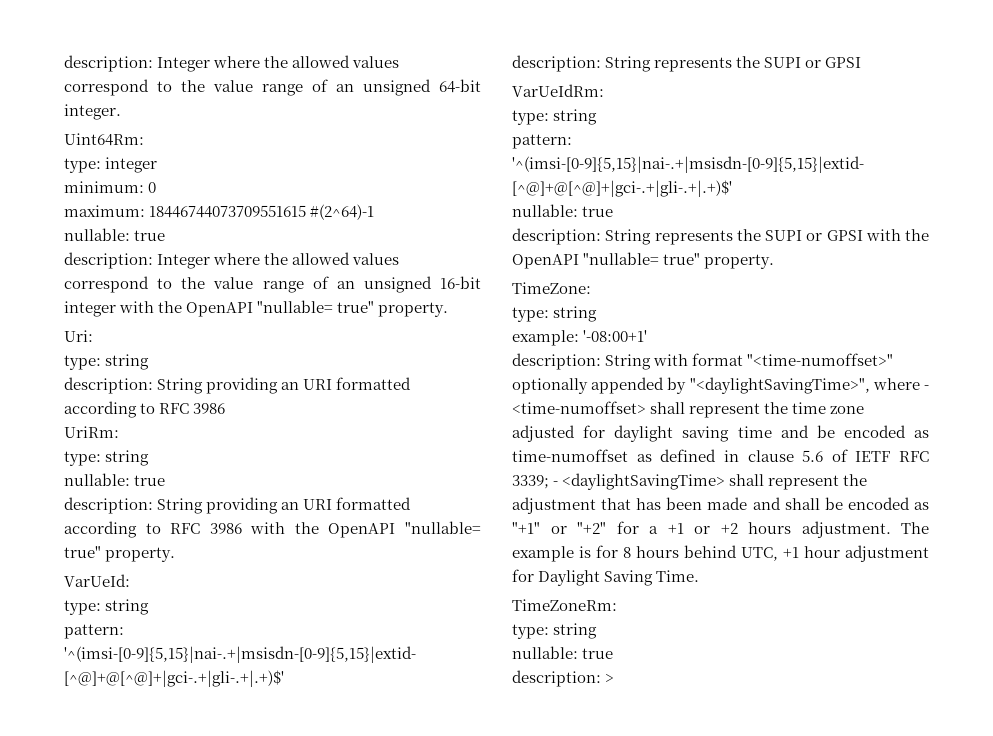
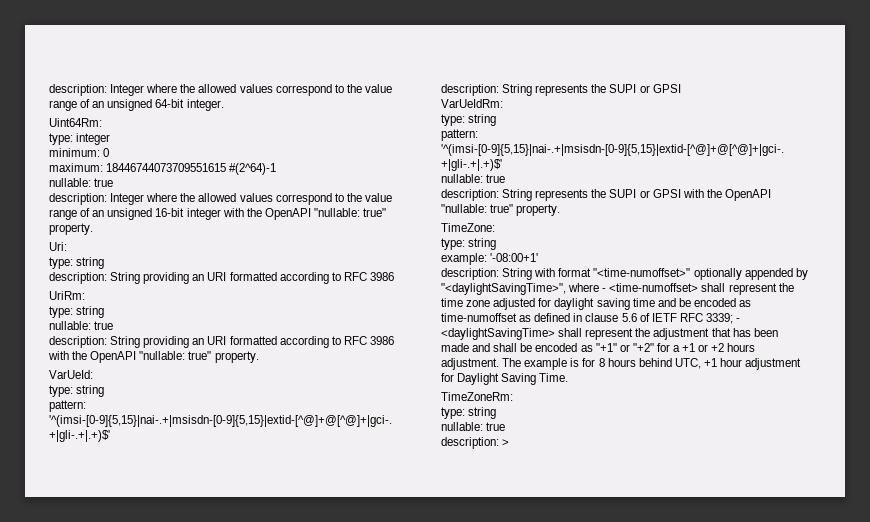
[257,300,334,313] "nullable= -> [313,208,360,217] "nullable:
[405,521,482,534] "nullable= -> [139,351,186,360] "nullable:
[583,252,660,265] "nullable= -> [441,204,487,213] "nullable:

